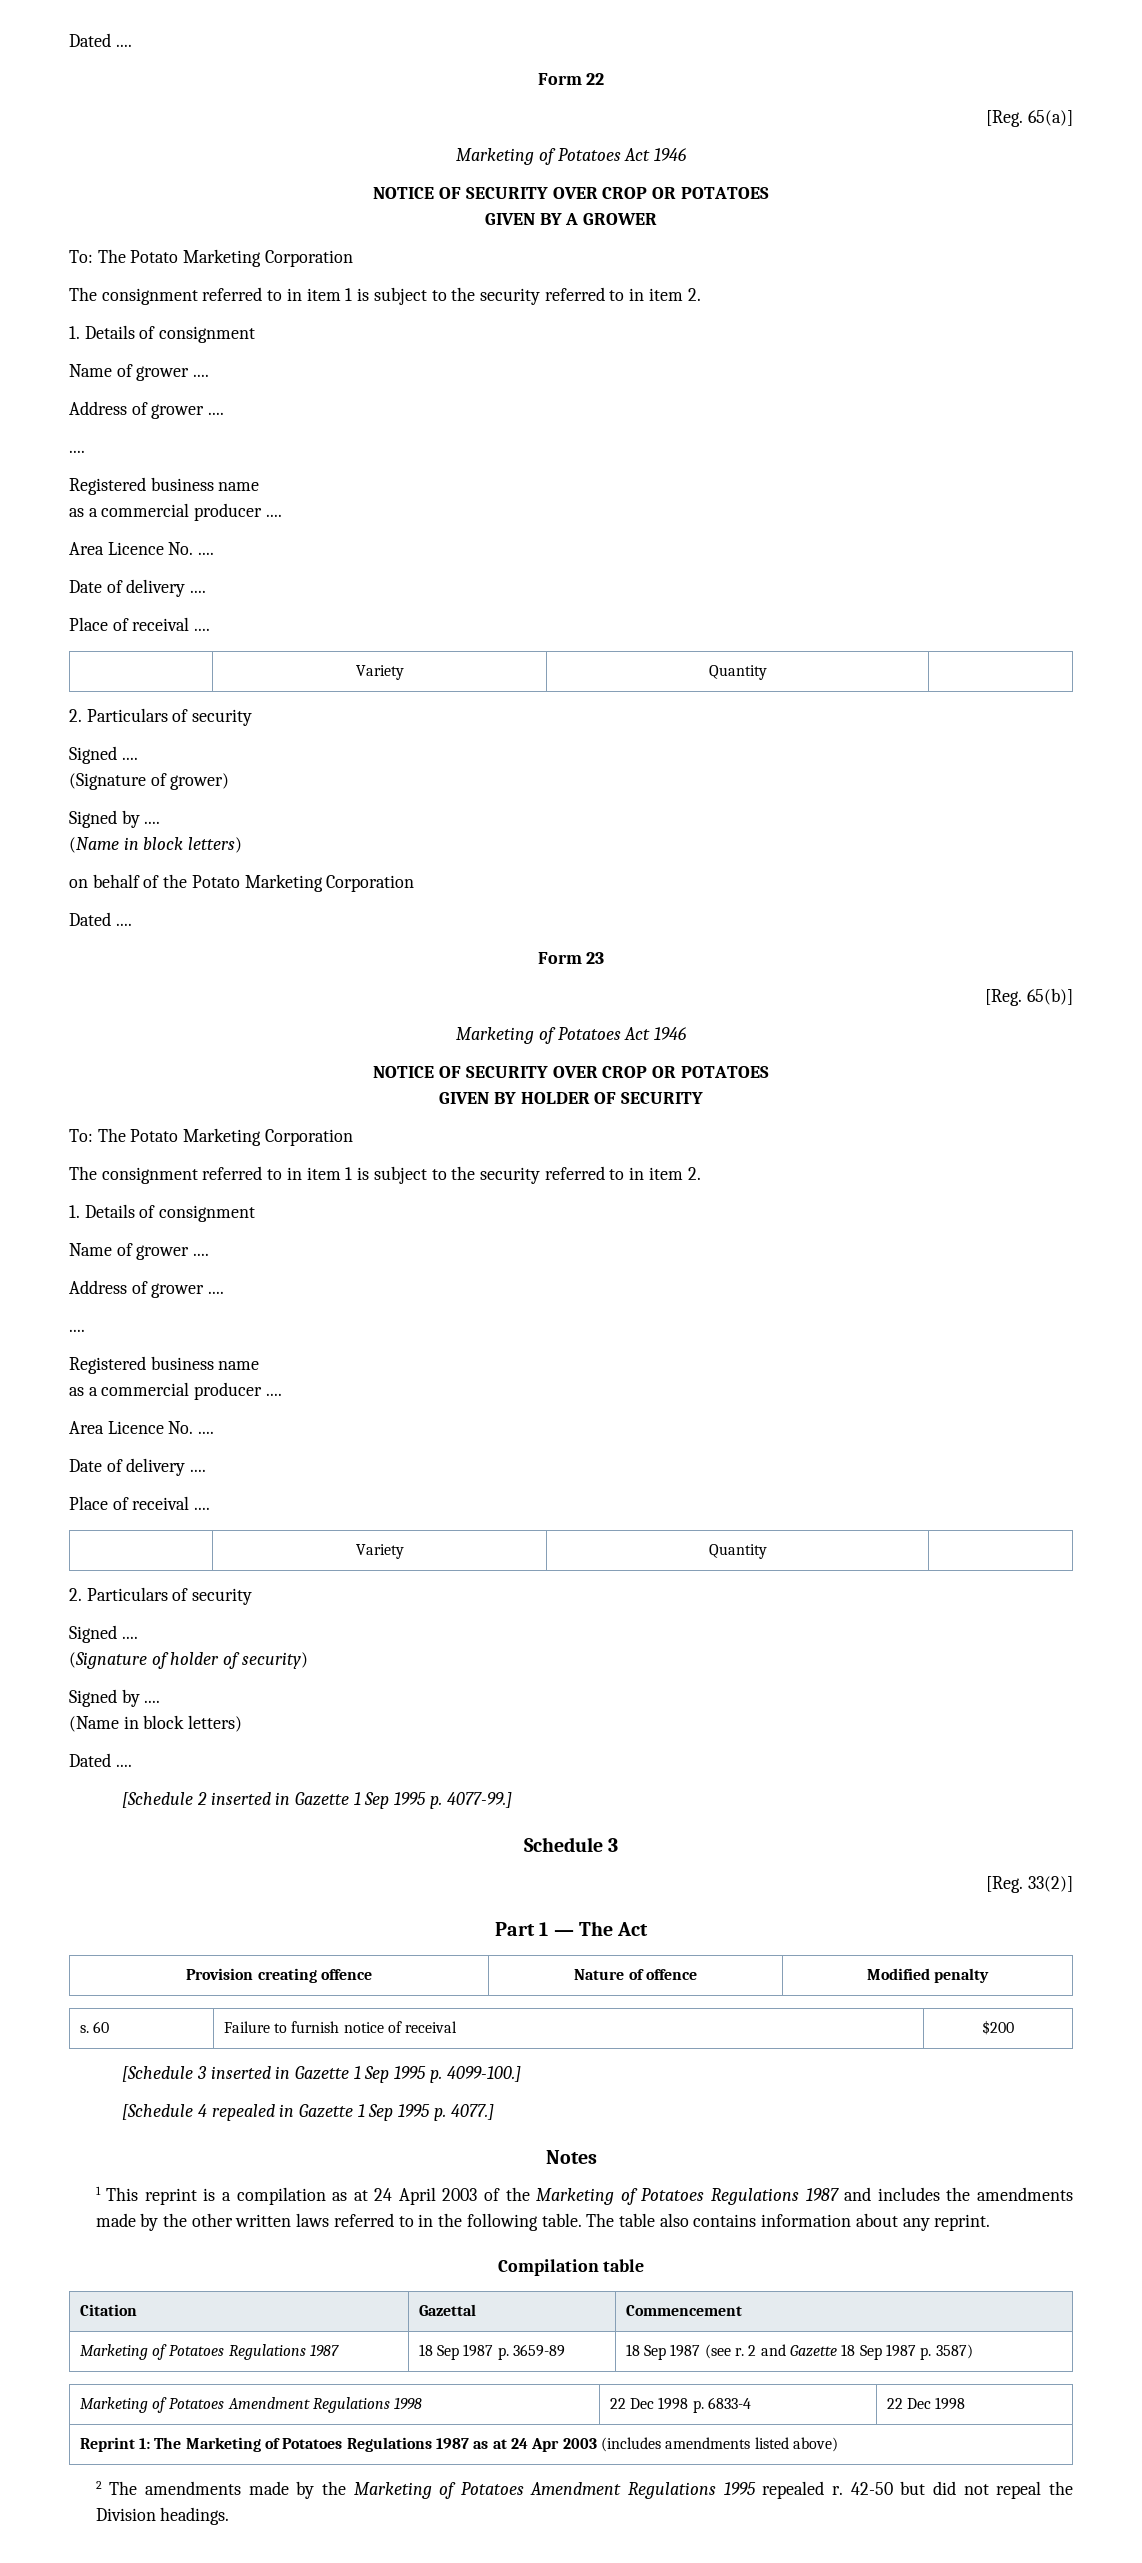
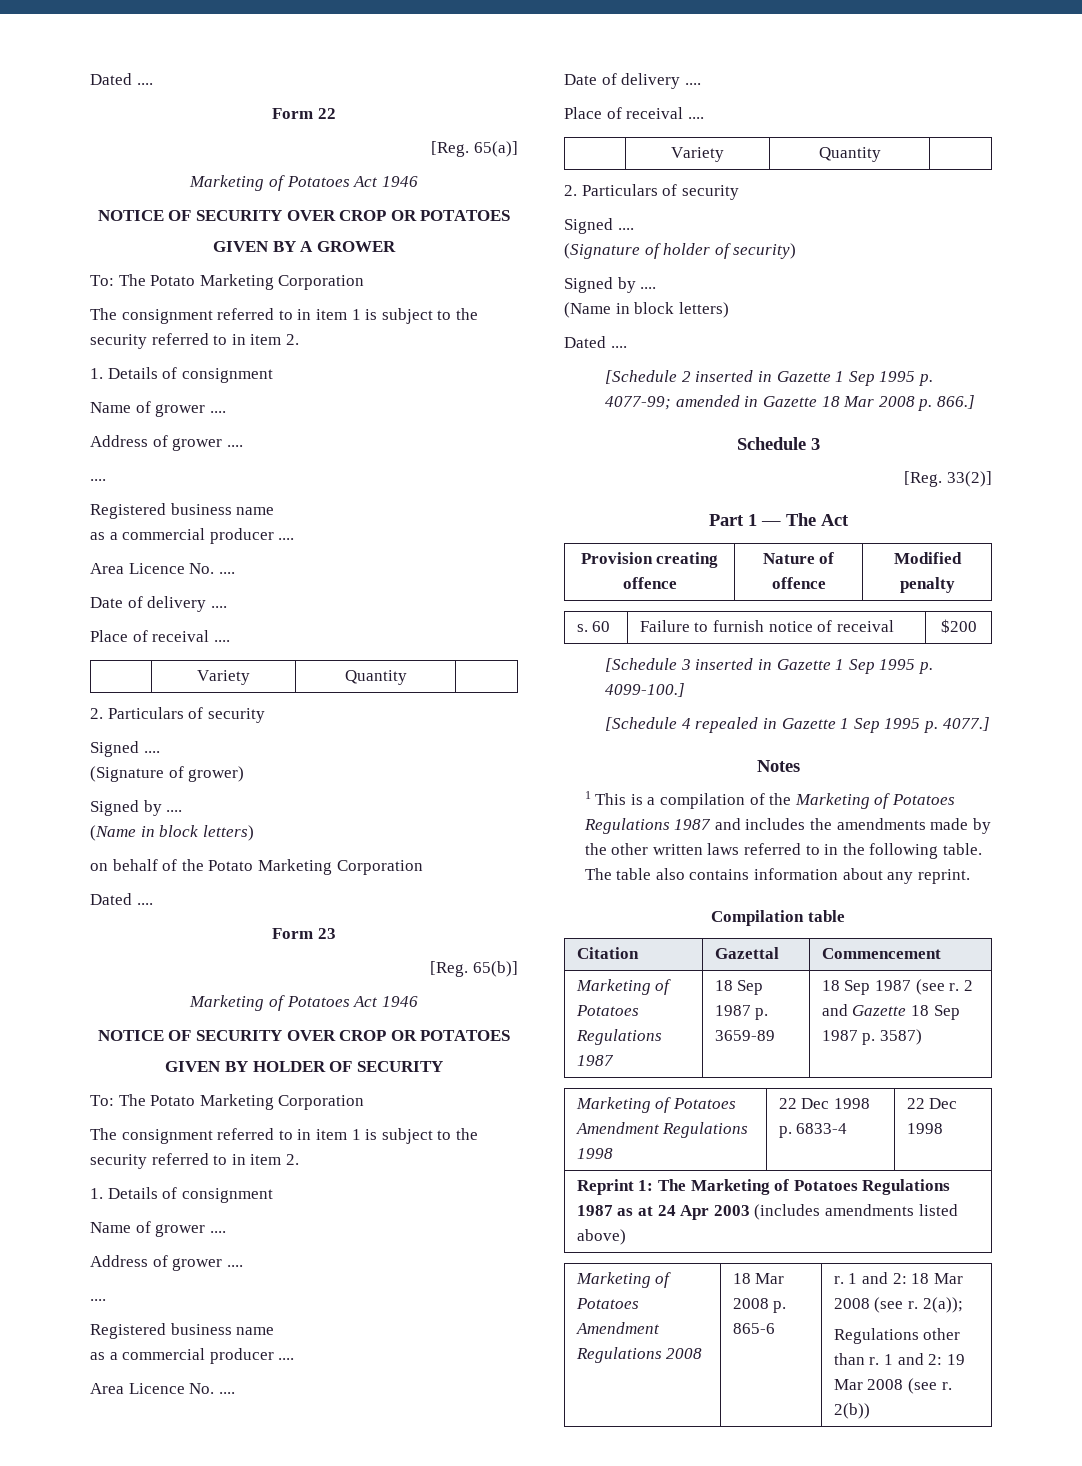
[446,1792,512,1808] 4077-99.] -> [605,395,975,411] 4077-99; amended in Gazette 18 Mar 2008 p. 866.]
[144,2188,197,2205] reprint -> (627, 799) none
[332,2187,478,2205] as at 24 April 2003 -> (745, 801) none
[95,2481,1073,2499] [95,2507,230,2525] // 2 The amendments made by the Marketing of Potatoes Amendment Regulations 1995 repealed r. 42-50 but did not repeal the Division headings. -> [575,1272,672,1288] [575,1298,639,1309] [575,1322,660,1334] [575,1347,703,1363] [732,1273,785,1284] [732,1298,787,1313] [732,1323,775,1334] [833,1272,963,1284] [833,1297,963,1313] [833,1328,961,1344] [833,1353,965,1365] [833,1378,952,1394] [833,1403,870,1419] // Marketing of Potatoes Amendment Regulations 2008 | 18 Mar 2008 p. 865-6 | r. 1 and 2: 18 Mar 2008 (see r. 2(a)); // Regulations other than r. 1 and 2: 19 Mar 2008 (see r. 2(b))

